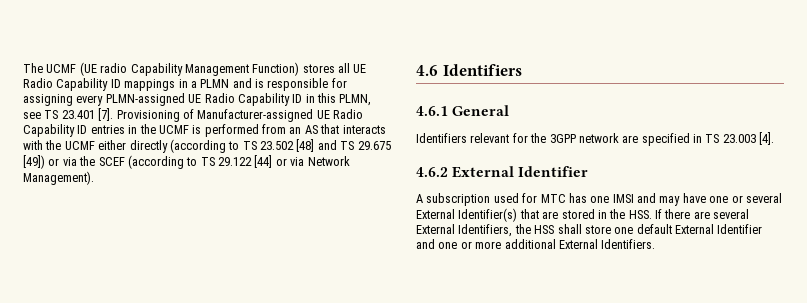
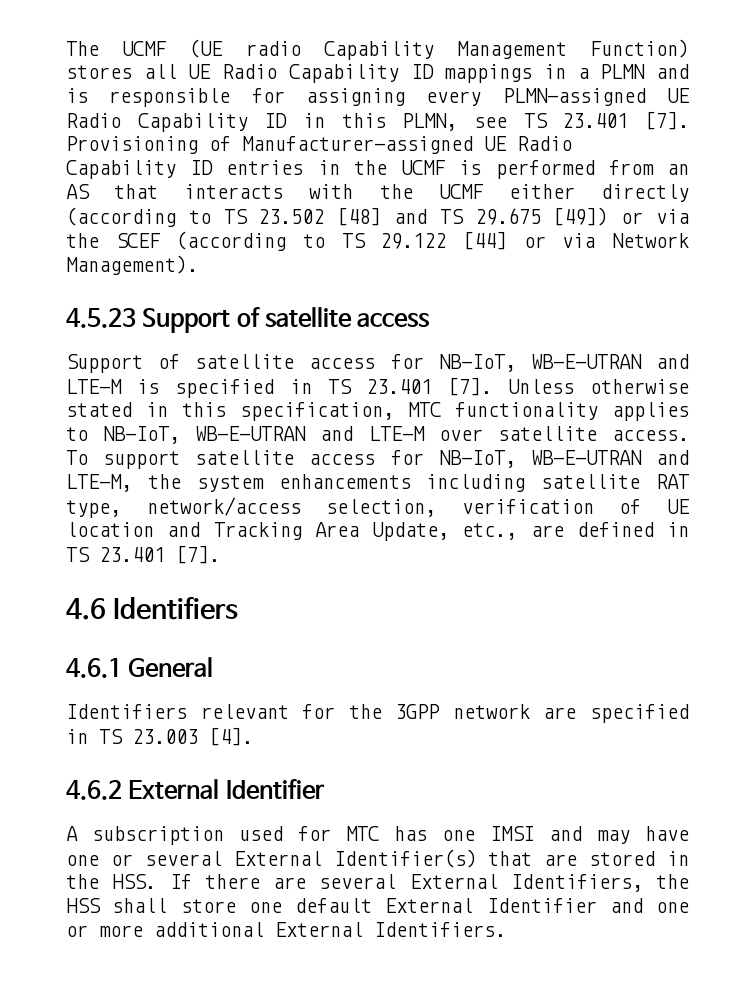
(94, 178) none -> [66,307,431,333] [66,354,689,373] [66,377,689,398] [66,402,689,421] [66,426,689,444] [66,450,689,469] [66,474,689,492] [66,497,689,518] [66,522,689,541] [66,545,220,564] // 4.5.23 Support of satellite access // Support of satellite access for NB-IoT, WB-E-UTRAN and LTE-M is specified in TS 23.401 [7]. Unless otherwise stated in this specification, MTC functionality applies to NB-IoT, WB-E-UTRAN and LTE-M over satellite access. To support satellite access for NB-IoT, WB-E-UTRAN and LTE-M, the system enhancements including satellite RAT type, network/access selection, verification of UE location and Tracking Area Update, etc., are defined in TS 23.401 [7].

